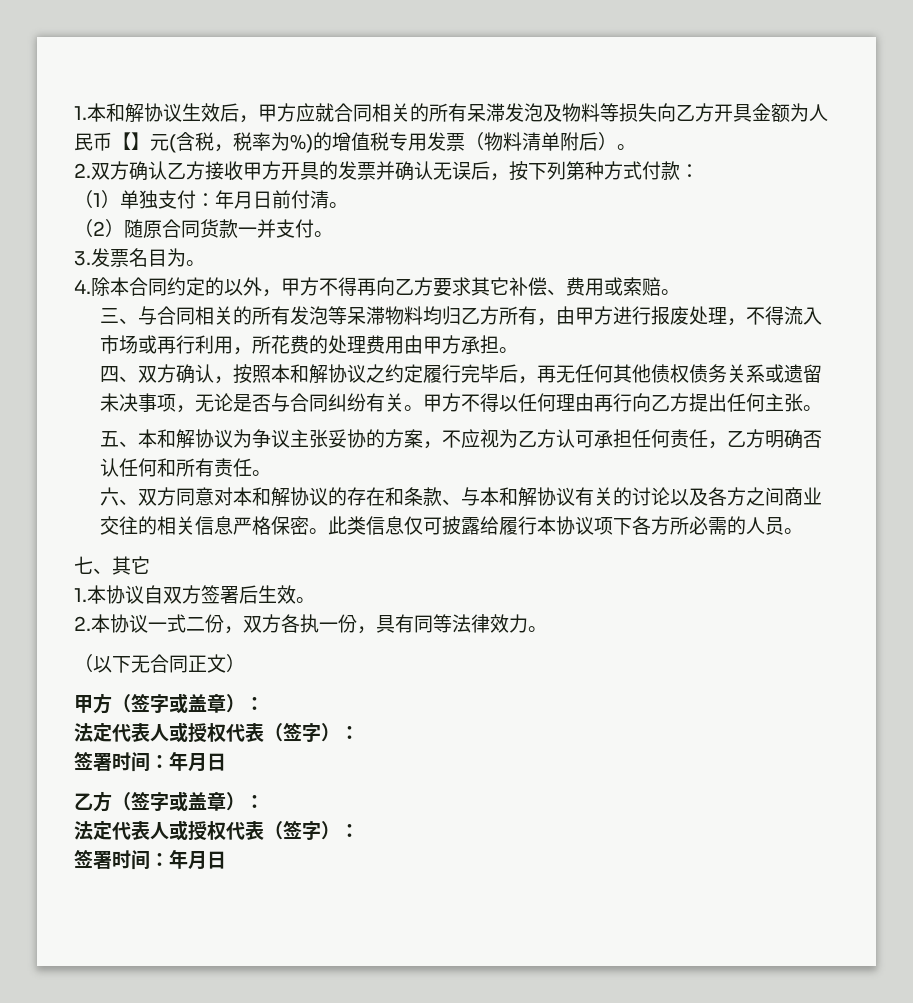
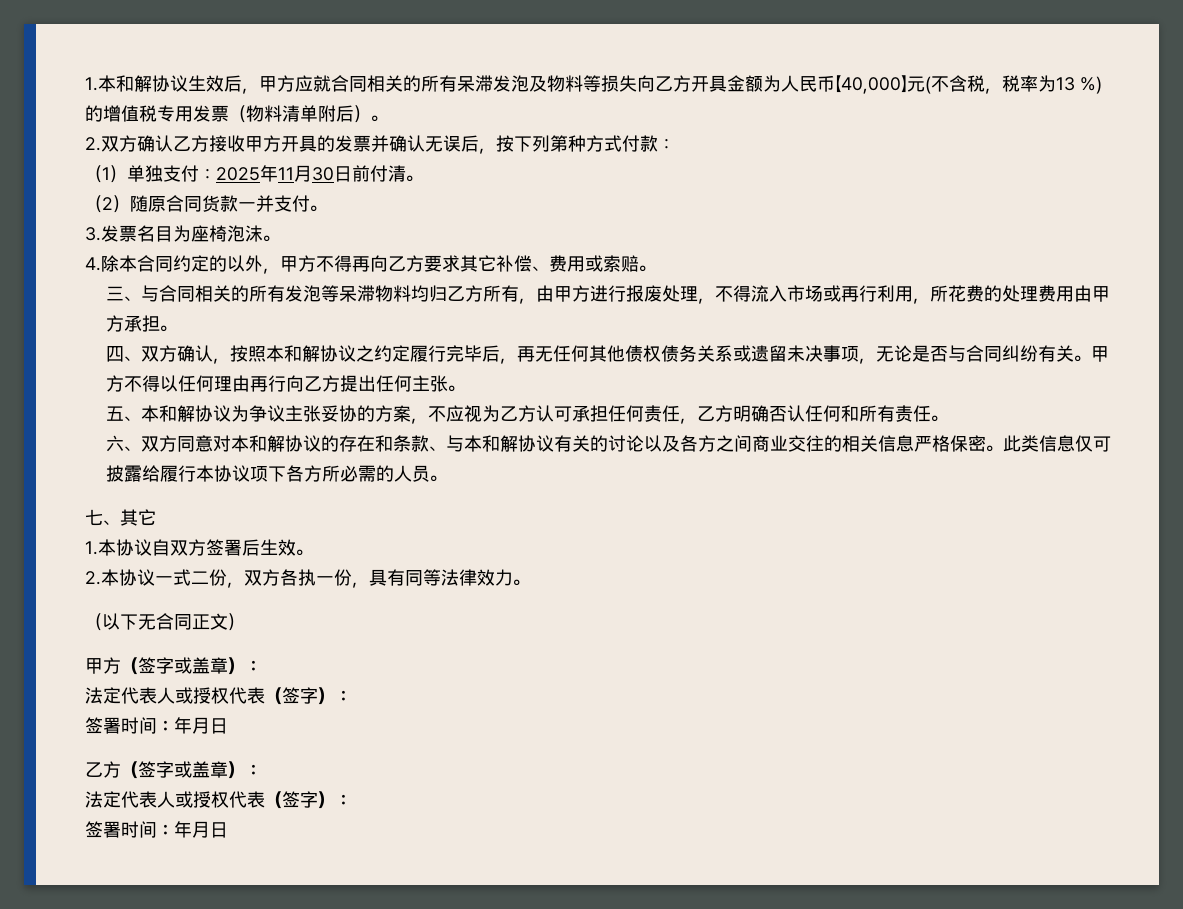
(131, 141) none -> [841,77,901,94] 40,000
(176, 143) none -> [931,76,949,92] 不
(290, 141) none -> [1056,77,1075,91] 13
[215,190,253,209] 年月 -> [216,165,334,182] 2025年11月30
(186, 257) none -> [191,225,263,242] 座椅泡沫

